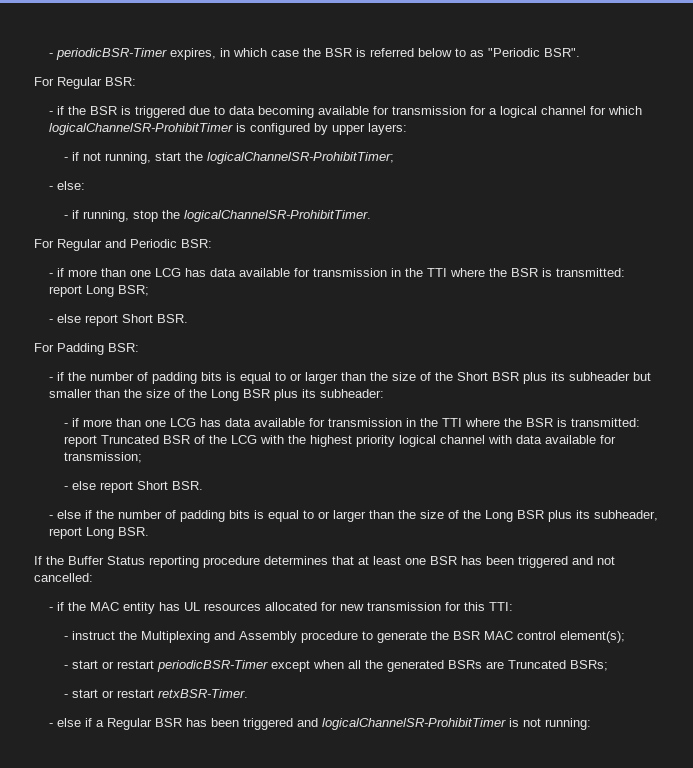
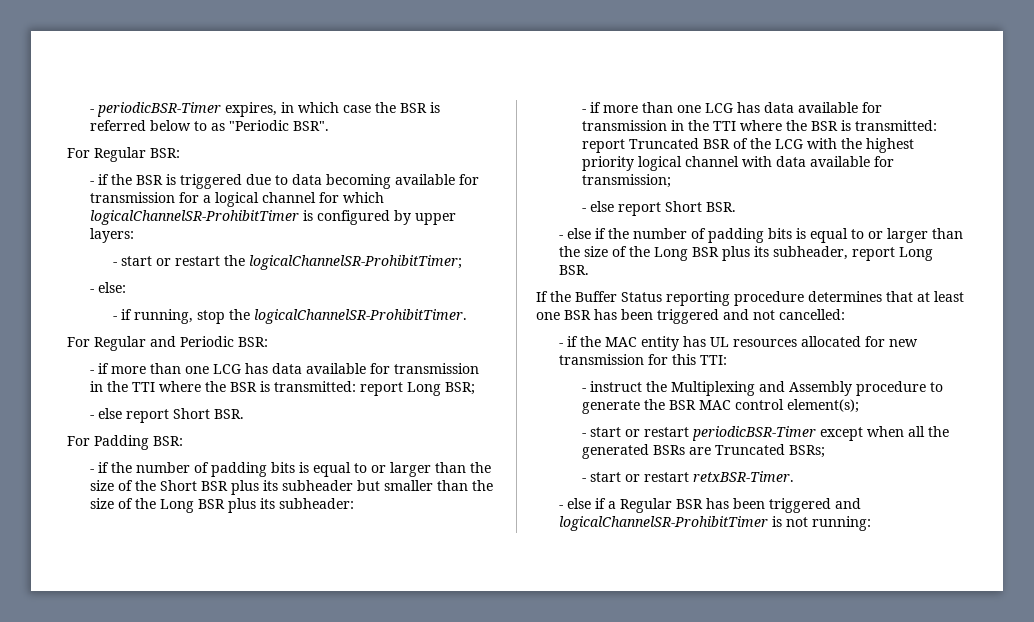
[72,152,182,164] if not running, start -> [121,256,221,266] start or restart

